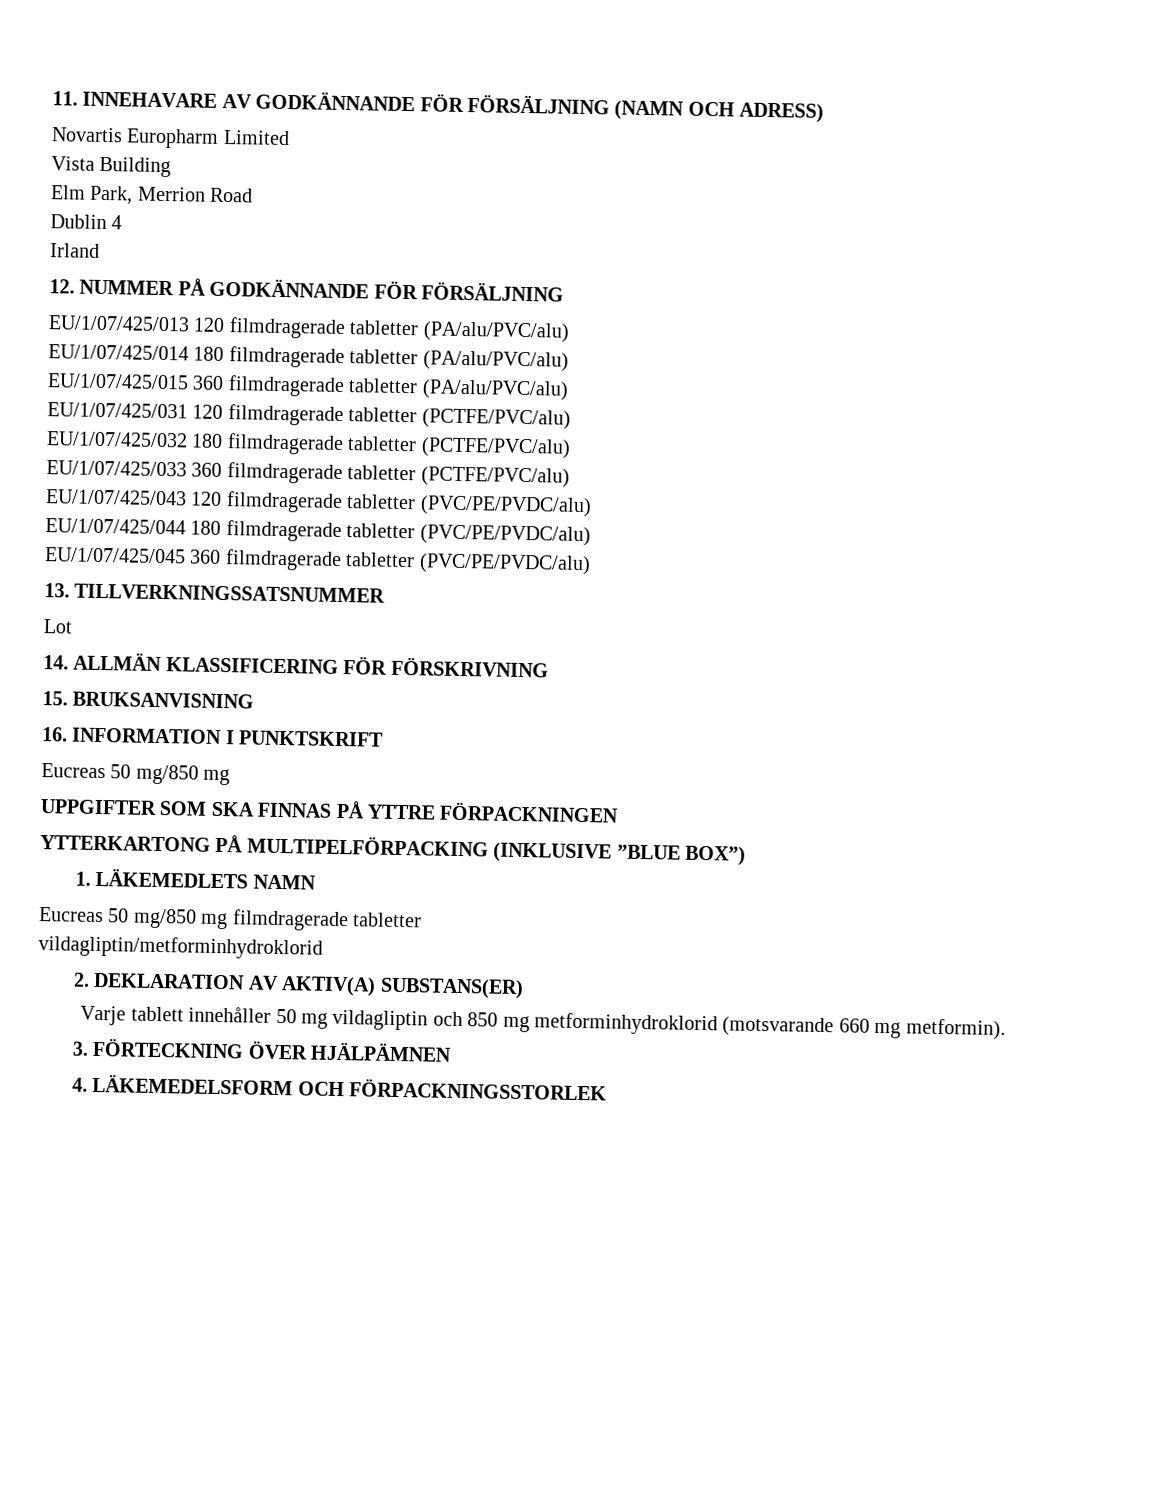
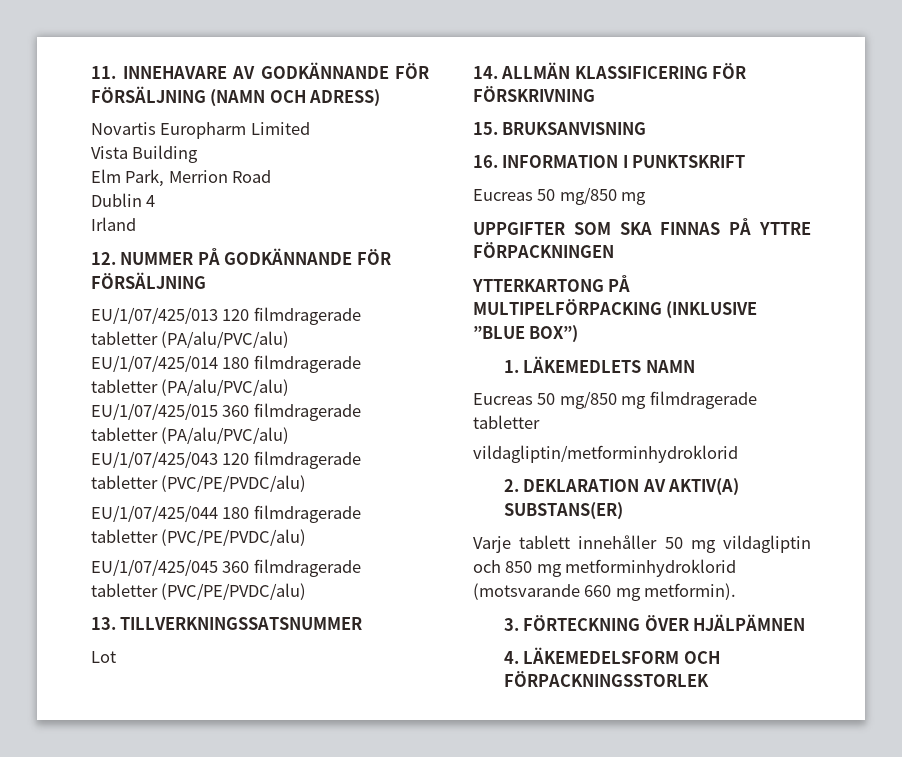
[47,402,571,430] [46,431,571,459] [46,460,570,488] // EU/1/07/425/031 120 filmdragerade tabletter (PCTFE/PVC/alu) // EU/1/07/425/032 180 filmdragerade tabletter (PCTFE/PVC/alu) // EU/1/07/425/033 360 filmdragerade tabletter (PCTFE/PVC/alu) -> (290, 435) none

